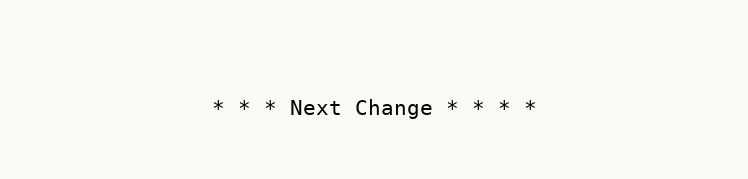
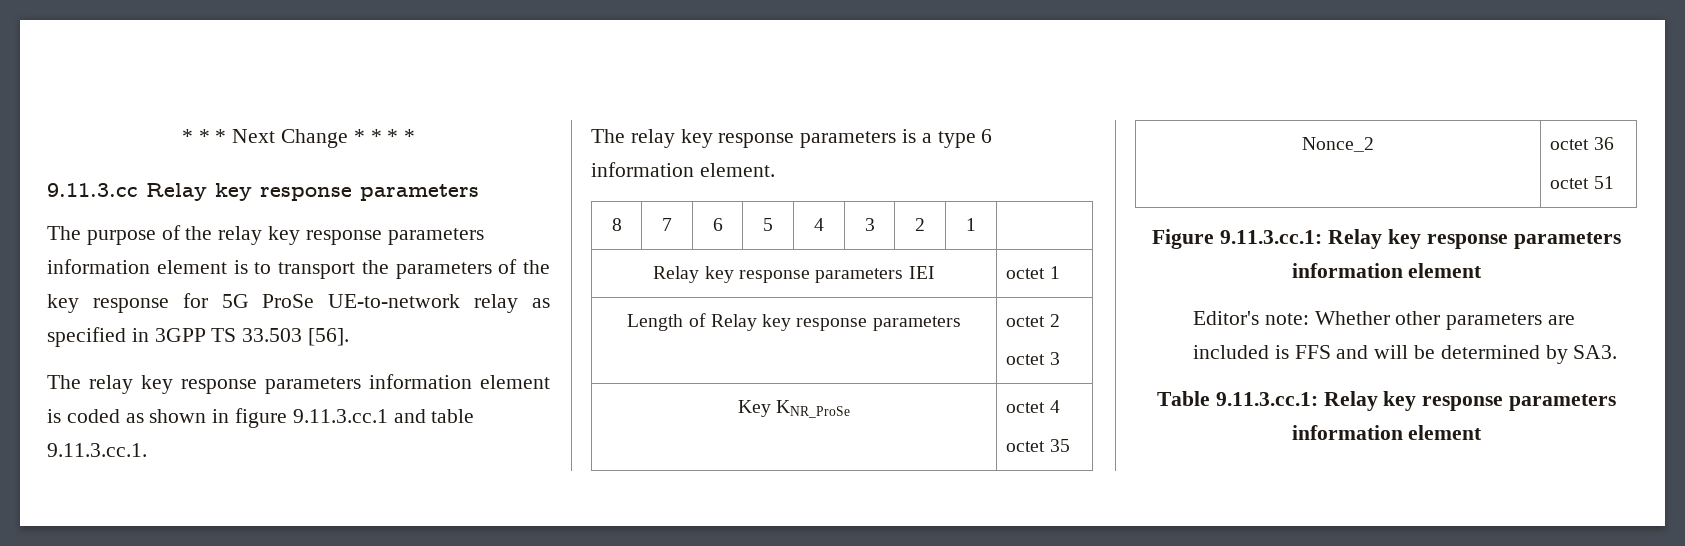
(537, 107) none -> [47,183,479,201] [47,225,484,245] [47,259,550,279] [47,293,550,313] [47,327,350,347] [47,374,550,394] [47,408,475,428] [47,443,147,457] [591,129,993,148] [591,162,775,177] [611,218,622,231] [662,218,672,231] [712,218,723,231] [763,218,773,231] [814,218,824,231] [864,218,875,231] [915,218,925,231] [966,218,976,231] [653,266,935,283] [1006,266,1060,279] [627,313,961,331] [1006,314,1060,327] [1006,352,1060,365] [737,400,851,418] [1006,400,1060,413] [1006,439,1070,452] [1302,137,1374,152] [1550,137,1614,150] [1550,176,1614,189] [1152,229,1621,249] [1291,263,1483,278] [1192,311,1575,330] [1192,345,1618,364] [1156,391,1617,411] [1291,425,1483,440] // 9.11.3.cc Relay key response parameters // The purpose of the relay key response parameters information element is to transport the parameters of the key response for 5G ProSe UE-to-network relay as specified in 3GPP TS 33.503 [56]. // The relay key response parameters information element is coded as shown in figure 9.11.3.cc.1 and table 9.11.3.cc.1. // The relay key response parameters is a type 6 information element. // 8 | 7 | 6 | 5 | 4 | 3 | 2 | 1 | // Relay key response parameters IEI | octet 1 // Length of Relay key response parameters | octet 2 // octet 3 // Key KNR_ProSe | octet 4 // octet 35 // Nonce_2 | octet 36 // octet 51 // Figure 9.11.3.cc.1: Relay key response parameters information element // Editor's note: Whether other parameters are included is FFS and will be determined by SA3. // Table 9.11.3.cc.1: Relay key response parameters information element

